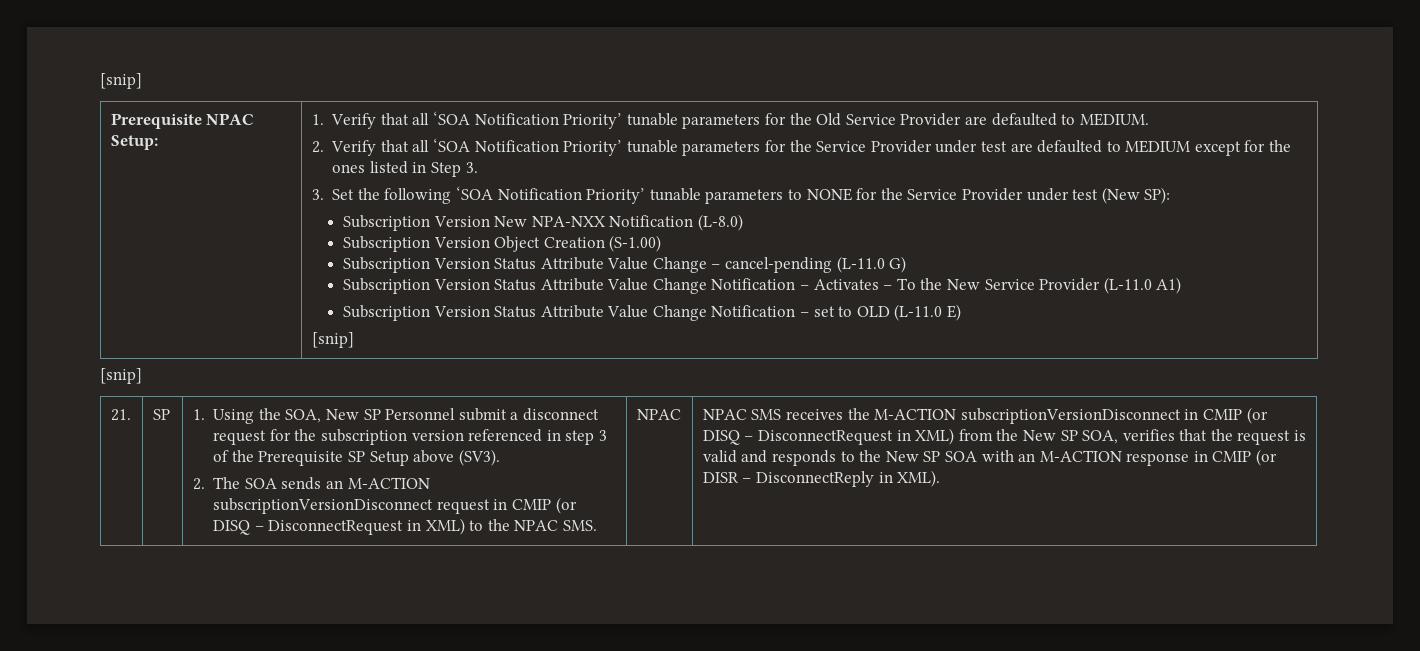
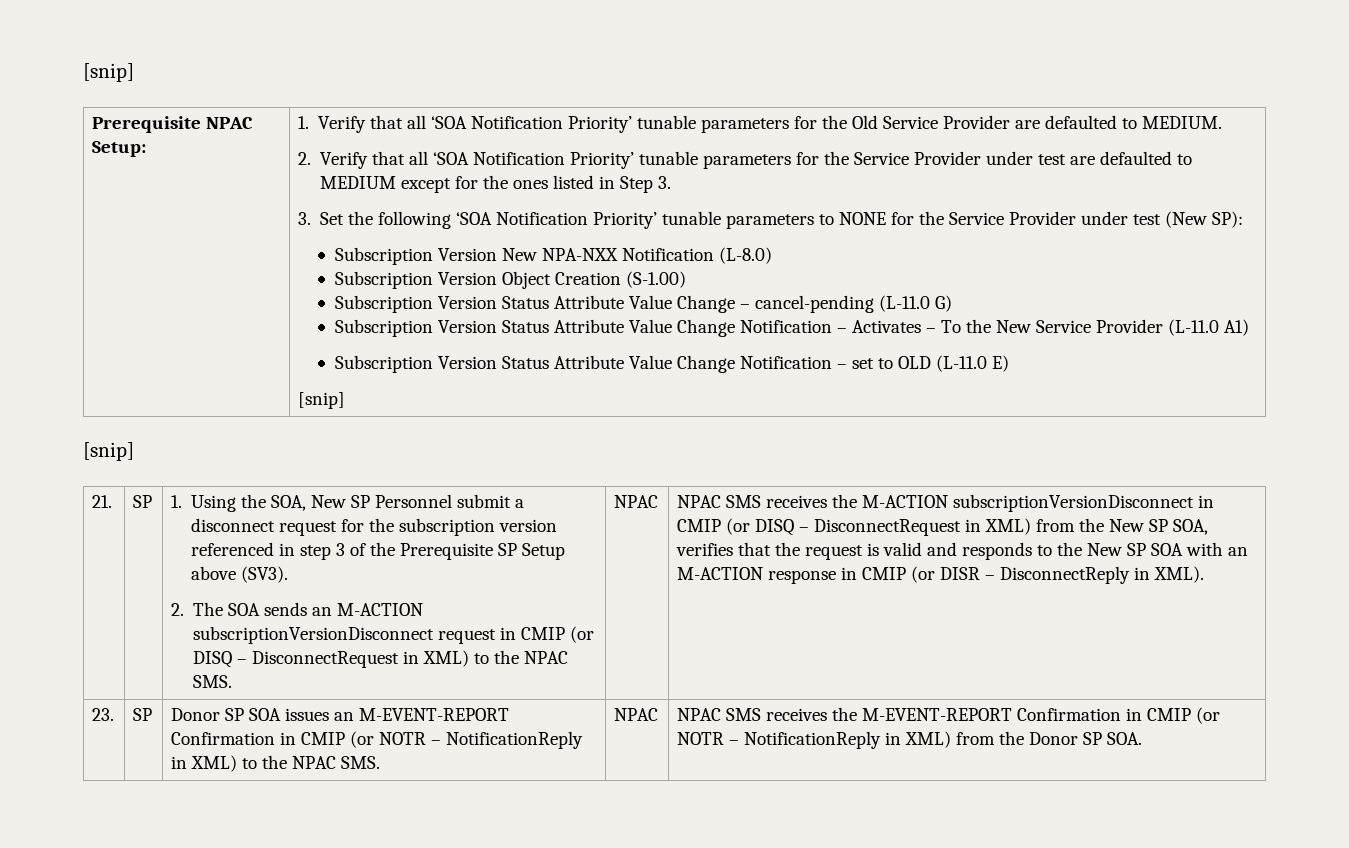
(941, 478) none -> [92,708,115,721] [133,708,153,721] [171,708,510,721] [171,731,584,749] [171,755,381,772] [614,708,659,721] [677,707,1221,724] [677,731,1143,749] // 23. | SP | Donor SP SOA issues an M-EVENT-REPORT Confirmation in CMIP (or NOTR – NotificationReply in XML) to the NPAC SMS. | NPAC | NPAC SMS receives the M-EVENT-REPORT Confirmation in CMIP (or NOTR – NotificationReply in XML) from the Donor SP SOA.

